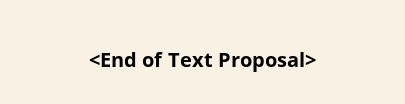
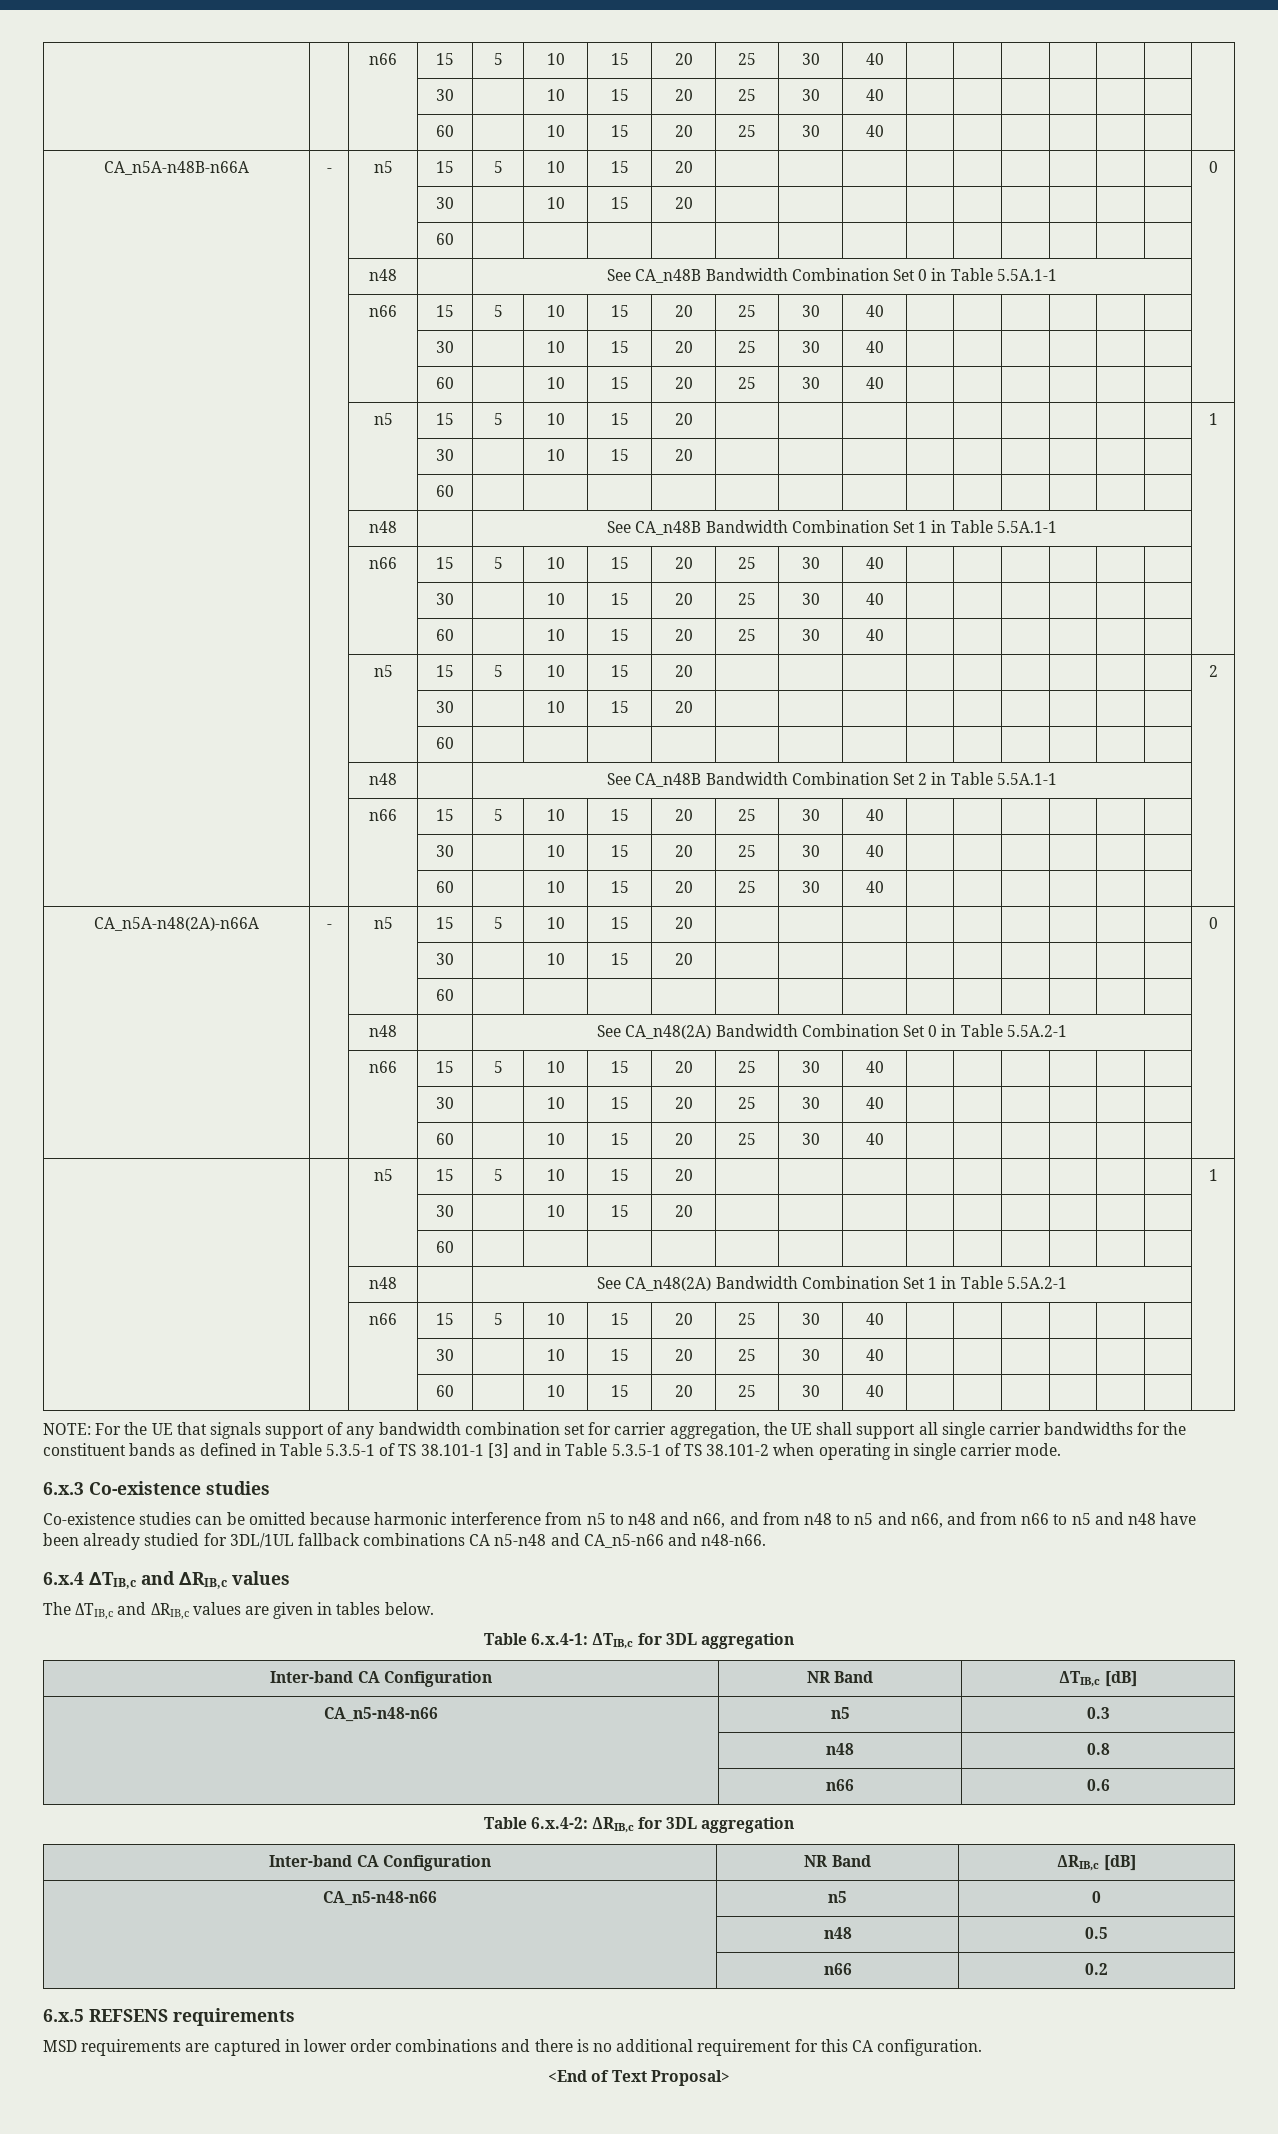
(89, 59) none -> [369,53,397,65] [436,53,454,65] [493,53,503,65] [546,53,565,65] [610,53,629,65] [674,53,693,65] [738,53,756,65] [801,53,820,65] [865,53,884,65] [436,89,454,101] [546,89,565,101] [610,89,629,101] [674,89,693,101] [738,89,756,101] [801,89,820,101] [865,89,884,101] [436,125,454,137] [546,125,565,137] [610,125,629,137] [674,125,693,137] [738,125,756,137] [801,125,820,137] [865,125,884,137] [104,161,249,175] [326,168,332,173] [373,161,393,173] [436,161,454,173] [493,161,503,173] [546,161,565,173] [610,161,629,173] [674,161,693,173] [1208,161,1218,173] [436,197,454,209] [546,197,565,209] [610,197,629,209] [674,197,693,209] [436,233,454,245] [369,269,397,281] [607,268,1057,283] [369,305,397,317] [436,305,454,317] [493,305,503,317] [546,305,565,317] [610,305,629,317] [674,305,693,317] [738,305,756,317] [801,305,820,317] [865,305,884,317] [436,341,454,353] [546,341,565,353] [610,341,629,353] [674,341,693,353] [738,341,756,353] [801,341,820,353] [865,341,884,353] [436,377,454,389] [546,377,565,389] [610,377,629,389] [674,377,693,389] [738,377,756,389] [801,377,820,389] [865,377,884,389] [373,413,393,425] [436,413,454,425] [493,413,503,425] [546,413,565,425] [610,413,629,425] [674,413,693,425] [1208,413,1218,425] [436,449,454,461] [546,449,565,461] [610,449,629,461] [674,449,693,461] [436,485,454,497] [369,521,397,533] [607,520,1057,535] [369,557,397,569] [436,557,454,569] [493,557,503,569] [546,557,565,569] [610,557,629,569] [674,557,693,569] [738,557,756,569] [801,557,820,569] [865,557,884,569] [436,593,454,605] [546,593,565,605] [610,593,629,605] [674,593,693,605] [738,593,756,605] [801,593,820,605] [865,593,884,605] [436,629,454,641] [546,629,565,641] [610,629,629,641] [674,629,693,641] [738,629,756,641] [801,629,820,641] [865,629,884,641] [373,665,393,677] [436,665,454,677] [493,665,503,677] [546,665,565,677] [610,665,629,677] [674,665,693,677] [1208,665,1218,677] [436,701,454,713] [546,701,565,713] [610,701,629,713] [674,701,693,713] [436,737,454,749] [369,773,397,785] [607,772,1057,787] [369,809,397,821] [436,809,454,821] [493,809,503,821] [546,809,565,821] [610,809,629,821] [674,809,693,821] [738,809,756,821] [801,809,820,821] [865,809,884,821] [436,845,454,857] [546,845,565,857] [610,845,629,857] [674,845,693,857] [738,845,756,857] [801,845,820,857] [865,845,884,857] [436,881,454,893] [546,881,565,893] [610,881,629,893] [674,881,693,893] [738,881,756,893] [801,881,820,893] [865,881,884,893] [94,917,259,931] [326,924,332,929] [373,917,393,929] [436,917,454,929] [493,917,503,929] [546,917,565,929] [610,917,629,929] [674,917,693,929] [1208,917,1218,929] [436,953,454,965] [546,953,565,965] [610,953,629,965] [674,953,693,965] [436,989,454,1001] [369,1025,397,1037] [597,1024,1067,1039] [369,1061,397,1073] [436,1061,454,1073] [493,1061,503,1073] [546,1061,565,1073] [610,1061,629,1073] [674,1061,693,1073] [738,1061,756,1073] [801,1061,820,1073] [865,1061,884,1073] [436,1097,454,1109] [546,1097,565,1109] [610,1097,629,1109] [674,1097,693,1109] [738,1097,756,1109] [801,1097,820,1109] [865,1097,884,1109] [436,1133,454,1145] [546,1133,565,1145] [610,1133,629,1145] [674,1133,693,1145] [738,1133,756,1145] [801,1133,820,1145] [865,1133,884,1145] [373,1169,393,1181] [436,1169,454,1181] [493,1169,503,1181] [546,1169,565,1181] [610,1169,629,1181] [674,1169,693,1181] [1208,1169,1218,1181] [436,1205,454,1217] [546,1205,565,1217] [610,1205,629,1217] [674,1205,693,1217] [436,1241,454,1253] [369,1277,397,1289] [597,1276,1067,1291] [369,1313,397,1325] [436,1313,454,1325] [493,1313,503,1325] [546,1313,565,1325] [610,1313,629,1325] [674,1313,693,1325] [738,1313,756,1325] [801,1313,820,1325] [865,1313,884,1325] [436,1349,454,1361] [546,1349,565,1361] [610,1349,629,1361] [674,1349,693,1361] [738,1349,756,1361] [801,1349,820,1361] [865,1349,884,1361] [436,1385,454,1397] [546,1385,565,1397] [610,1385,629,1397] [674,1385,693,1397] [738,1385,756,1397] [801,1385,820,1397] [865,1385,884,1397] [43,1422,1187,1439] [43,1443,1062,1460] [43,1481,270,1495] [43,1512,1197,1528] [43,1533,767,1550] [43,1571,290,1589] [43,1602,434,1620] [484,1633,794,1649] [270,1671,492,1687] [806,1671,874,1683] [1059,1671,1137,1687] [324,1707,438,1722] [830,1707,850,1719] [1086,1707,1110,1719] [826,1743,854,1755] [1086,1743,1110,1755] [826,1779,854,1791] [1086,1779,1110,1791] [483,1817,795,1833] [269,1855,491,1871] [804,1855,871,1867] [1057,1855,1136,1871] [323,1891,437,1906] [828,1891,847,1903] [1092,1891,1101,1903] [823,1927,852,1939] [1085,1927,1108,1939] [823,1963,852,1975] [1085,1963,1108,1975] [43,2008,295,2026] [43,2039,983,2056] | | n66 | 15 | 5 | 10 | 15 | 20 | 25 | 30 | 40 | | | | | | | // | | | 30 | | 10 | 15 | 20 | 25 | 30 | 40 | | | | | | | // | | | 60 | | 10 | 15 | 20 | 25 | 30 | 40 | | | | | | | // CA_n5A-n48B-n66A | - | n5 | 15 | 5 | 10 | 15 | 20 | | | | | | | | | | 0 // | | | 30 | | 10 | 15 | 20 | | | | | | | | | | // | | | 60 | | | | | | | | | | | | | | // | | n48 | | See CA_n48B Bandwidth Combination Set 0 in Table 5.5A.1-1 | // | | n66 | 15 | 5 | 10 | 15 | 20 | 25 | 30 | 40 | | | | | | | // | | | 30 | | 10 | 15 | 20 | 25 | 30 | 40 | | | | | | | // | | | 60 | | 10 | 15 | 20 | 25 | 30 | 40 | | | | | | | // | | n5 | 15 | 5 | 10 | 15 | 20 | | | | | | | | | | 1 // | | | 30 | | 10 | 15 | 20 | | | | | | | | | | // | | | 60 | | | | | | | | | | | | | | // | | n48 | | See CA_n48B Bandwidth Combination Set 1 in Table 5.5A.1-1 | // | | n66 | 15 | 5 | 10 | 15 | 20 | 25 | 30 | 40 | | | | | | | // | | | 30 | | 10 | 15 | 20 | 25 | 30 | 40 | | | | | | | // | | | 60 | | 10 | 15 | 20 | 25 | 30 | 40 | | | | | | | // | | n5 | 15 | 5 | 10 | 15 | 20 | | | | | | | | | | 2 // | | | 30 | | 10 | 15 | 20 | | | | | | | | | | // | | | 60 | | | | | | | | | | | | | | // | | n48 | | See CA_n48B Bandwidth Combination Set 2 in Table 5.5A.1-1 | // | | n66 | 15 | 5 | 10 | 15 | 20 | 25 | 30 | 40 | | | | | | | // | | | 30 | | 10 | 15 | 20 | 25 | 30 | 40 | | | | | | | // | | | 60 | | 10 | 15 | 20 | 25 | 30 | 40 | | | | | | | // CA_n5A-n48(2A)-n66A | - | n5 | 15 | 5 | 10 | 15 | 20 | | | | | | | | | | 0 // | | | 30 | | 10 | 15 | 20 | | | | | | | | | | // | | | 60 | | | | | | | | | | | | | | // | | n48 | | See CA_n48(2A) Bandwidth Combination Set 0 in Table 5.5A.2-1 | // | | n66 | 15 | 5 | 10 | 15 | 20 | 25 | 30 | 40 | | | | | | | // | | | 30 | | 10 | 15 | 20 | 25 | 30 | 40 | | | | | | | // | | | 60 | | 10 | 15 | 20 | 25 | 30 | 40 | | | | | | | // | | n5 | 15 | 5 | 10 | 15 | 20 | | | | | | | | | | 1 // | | | 30 | | 10 | 15 | 20 | | | | | | | | | | // | | | 60 | | | | | | | | | | | | | | // | | n48 | | See CA_n48(2A) Bandwidth Combination Set 1 in Table 5.5A.2-1 | // | | n66 | 15 | 5 | 10 | 15 | 20 | 25 | 30 | 40 | | | | | | | // | | | 30 | | 10 | 15 | 20 | 25 | 30 | 40 | | | | | | | // | | | 60 | | 10 | 15 | 20 | 25 | 30 | 40 | | | | | | | // NOTE: For the UE that signals support of any bandwidth combination set for carrier aggregation, the UE shall support all single carrier bandwidths for the constituent bands as defined in Table 5.3.5-1 of TS 38.101-1 [3] and in Table 5.3.5-1 of TS 38.101-2 when operating in single carrier mode. // 6.x.3 Co-existence studies // Co-existence studies can be omitted because harmonic interference from n5 to n48 and n66, and from n48 to n5 and n66, and from n66 to n5 and n48 have been already studied for 3DL/1UL fallback combinations CA n5-n48 and CA_n5-n66 and n48-n66. // 6.x.4 ∆TIB,c and ∆RIB,c values // The ΔTIB,c and ΔRIB,c values are given in tables below. // Table 6.x.4-1: ΔTIB,c for 3DL aggregation // Inter-band CA Configuration | NR Band | ΔTIB,c [dB] // CA_n5-n48-n66 | n5 | 0.3 // | n48 | 0.8 // | n66 | 0.6 // Table 6.x.4-2: ΔRIB,c for 3DL aggregation // Inter-band CA Configuration | NR Band | ΔRIB,c [dB] // CA_n5-n48-n66 | n5 | 0 // | n48 | 0.5 // | n66 | 0.2 // 6.x.5 REFSENS requirements // MSD requirements are captured in lower order combinations and there is no additional requirement for this CA configuration. //

